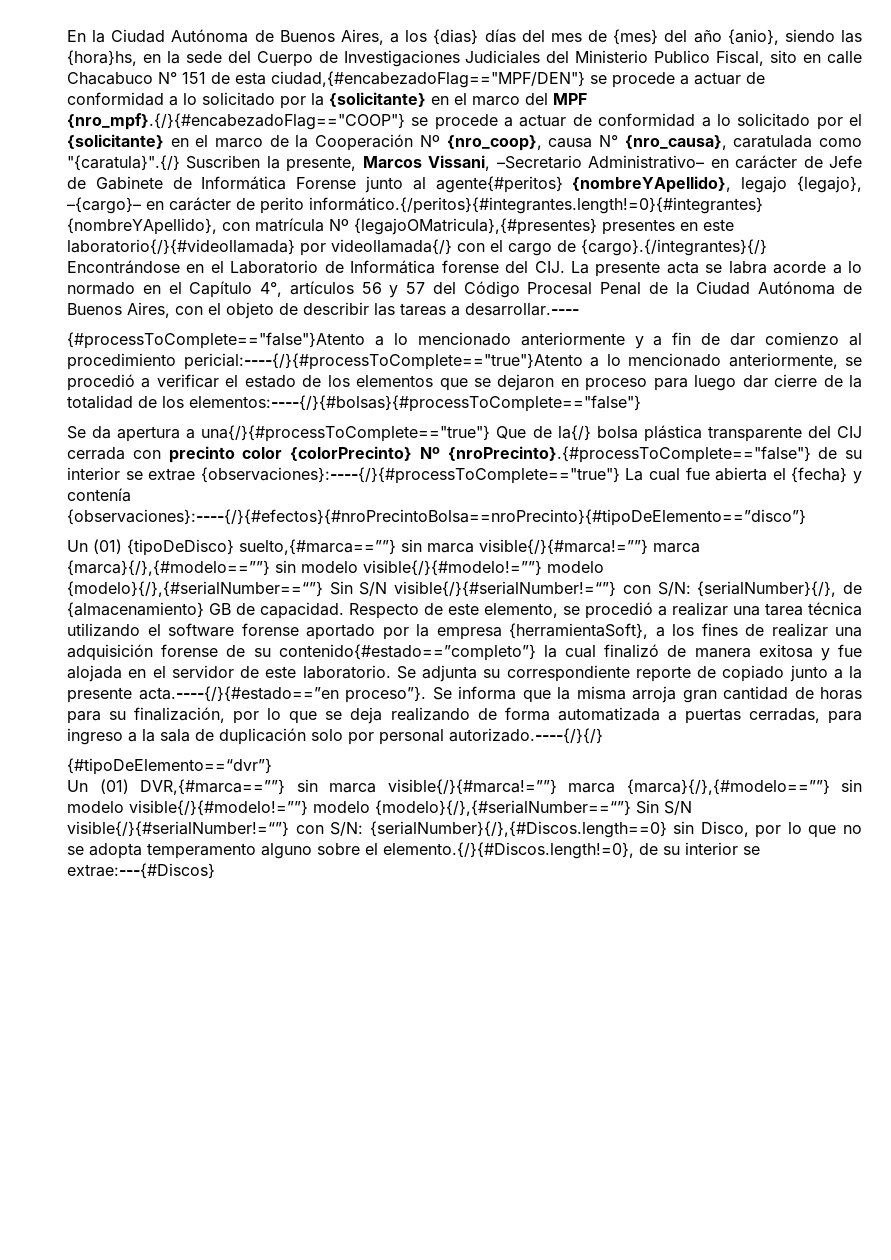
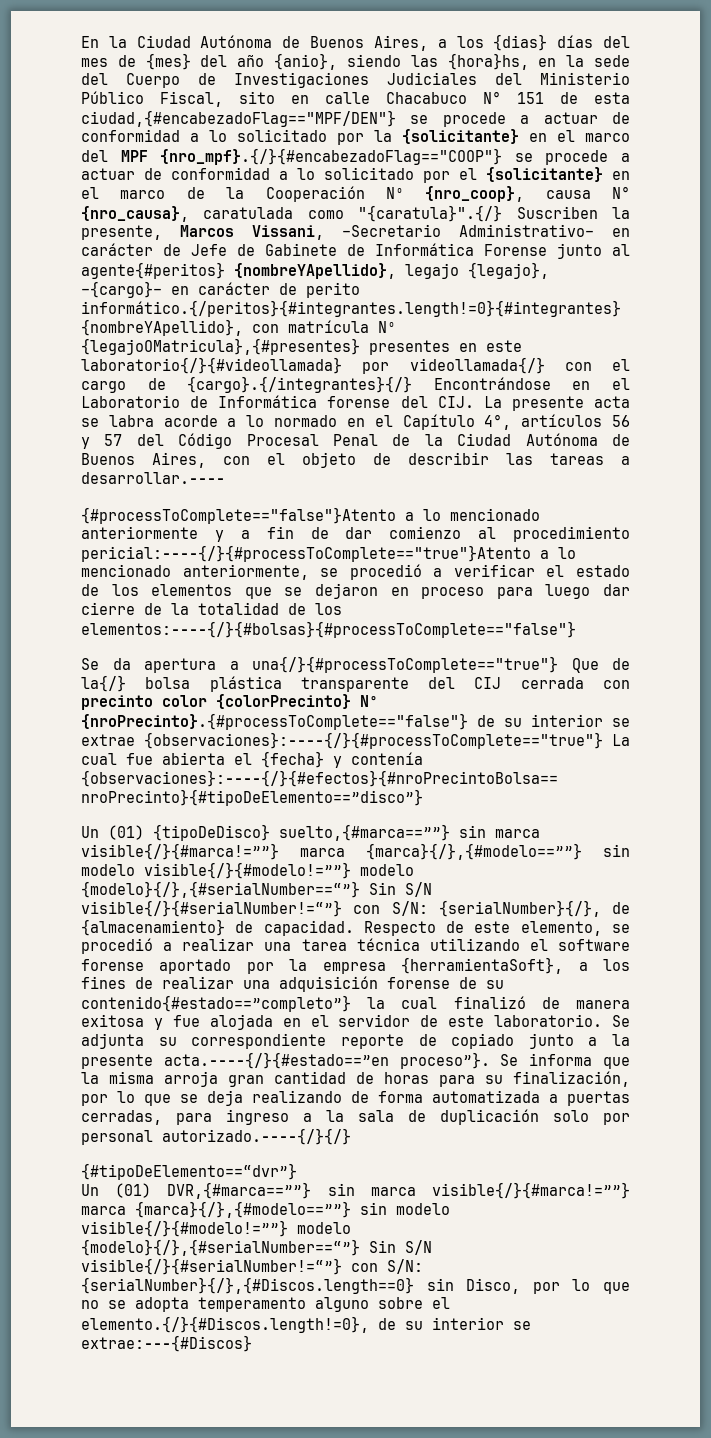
[654,50,711,63] Publico -> [81,91,144,104] Público
[209,603,231,615] GB -> (225, 927) none

